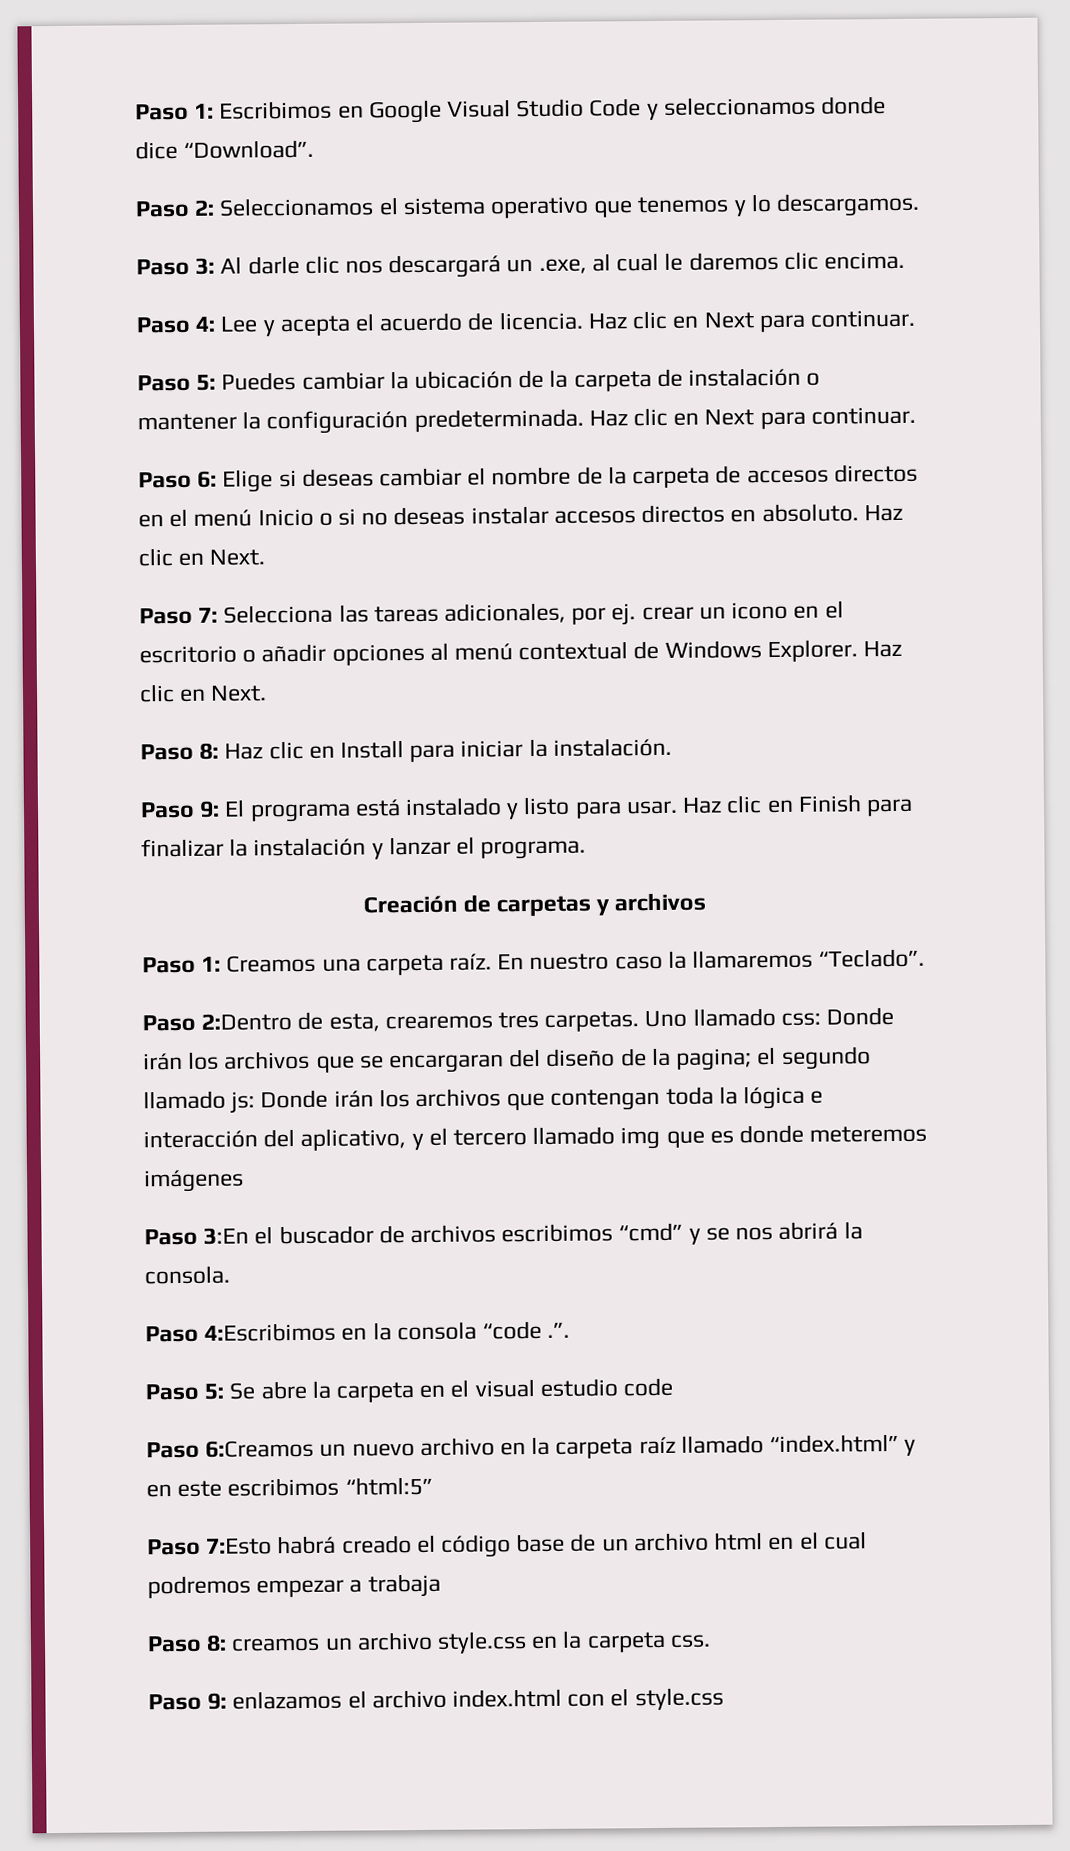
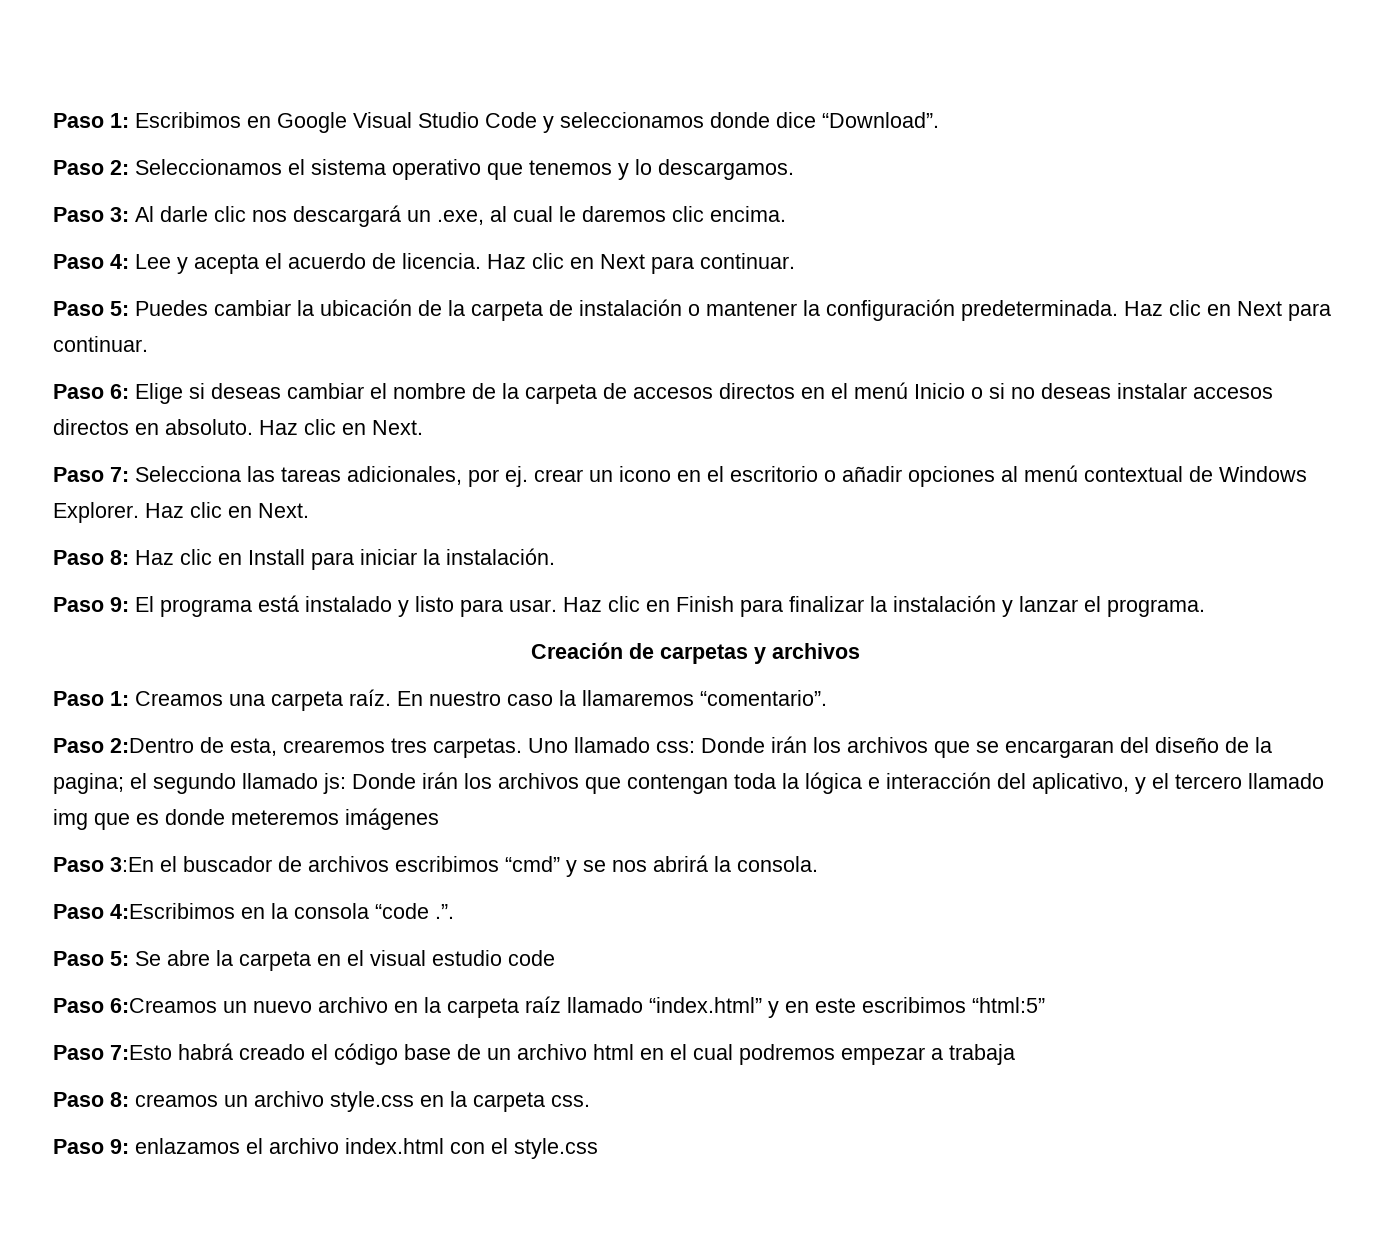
[818,948,926,968] “Teclado”. -> [700,690,827,706] “comentario”.

